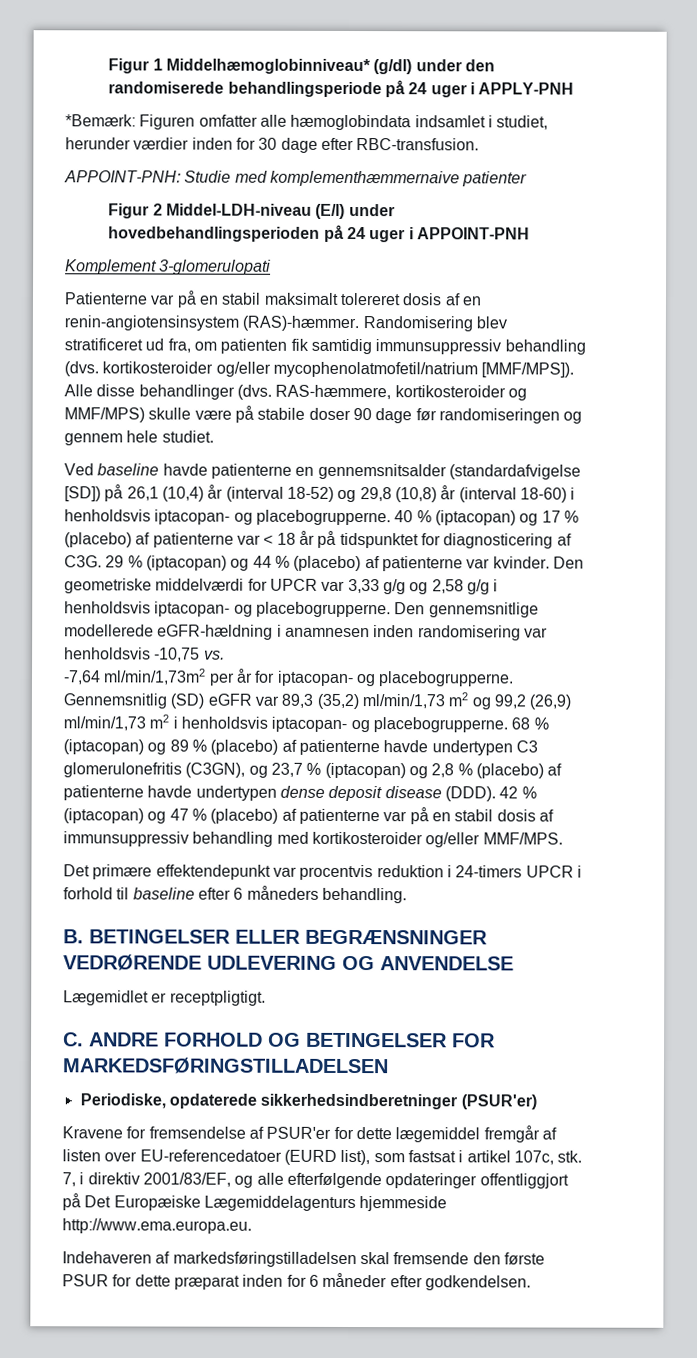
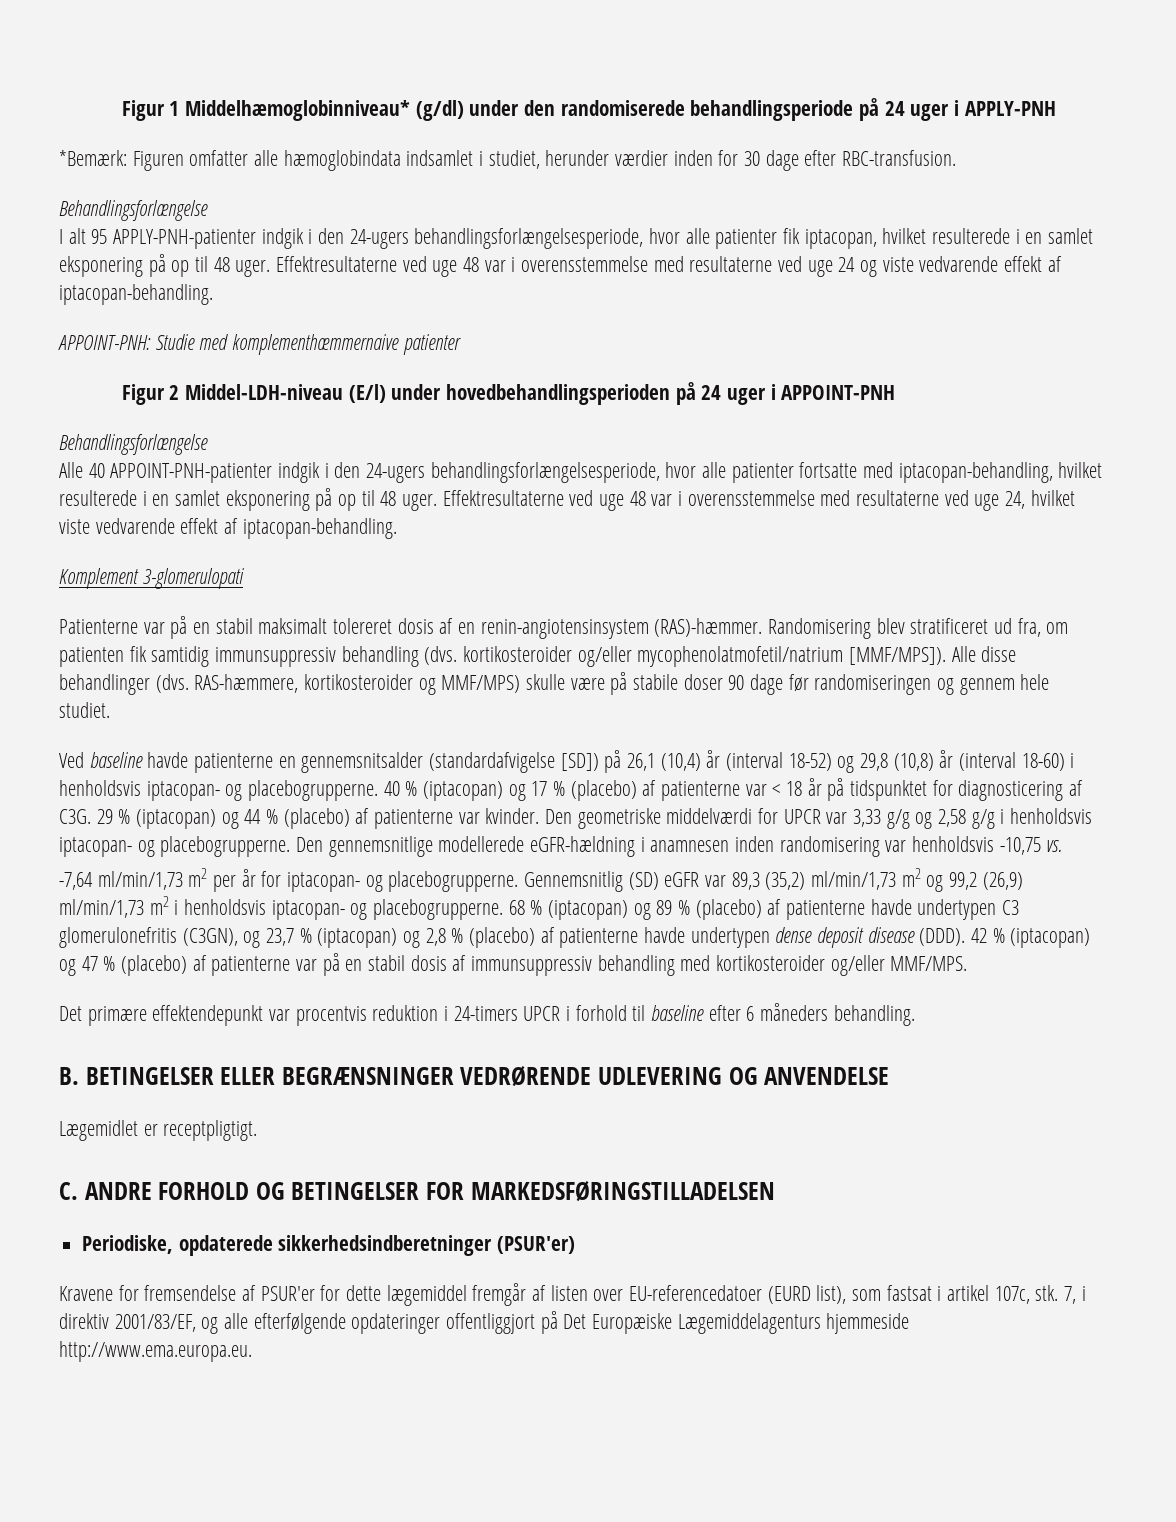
(480, 144) none -> [59,200,208,221] [59,228,1094,249] [59,254,1062,277] [59,284,213,305] // Behandlingsforlængelse // I alt 95 APPLY-PNH-patienter indgik i den 24-ugers behandlingsforlængelsesperiode, hvor alle patienter fik iptacopan, hvilket resulterede i en samlet eksponering på op til 48 uger. Effektresultaterne ved uge 48 var i overensstemmelse med resultaterne ved uge 24 og viste vedvarende effekt af iptacopan-behandling.
(530, 233) none -> [59,434,208,455] [59,462,1103,483] [59,488,1075,511] [59,518,397,539] // Behandlingsforlængelse // Alle 40 APPOINT-PNH-patienter indgik i den 24-ugers behandlingsforlængelsesperiode, hvor alle patienter fortsatte med iptacopan-behandling, hvilket resulterede i en samlet eksponering på op til 48 uger. Effektresultaterne ved uge 48 var i overensstemmelse med resultaterne ved uge 24, hvilket viste vedvarende effekt af iptacopan-behandling.
[103,668,207,685] ml/min/1,73m2 -> [97,868,208,890] ml/min/1,73 m2
[62,1251,545,1268] [62,1272,531,1291] // Indehaveren af markedsføringstilladelsen skal fremsende den første PSUR for dette præparat inden for 6 måneder efter godkendelsen. -> (252, 1351) none

